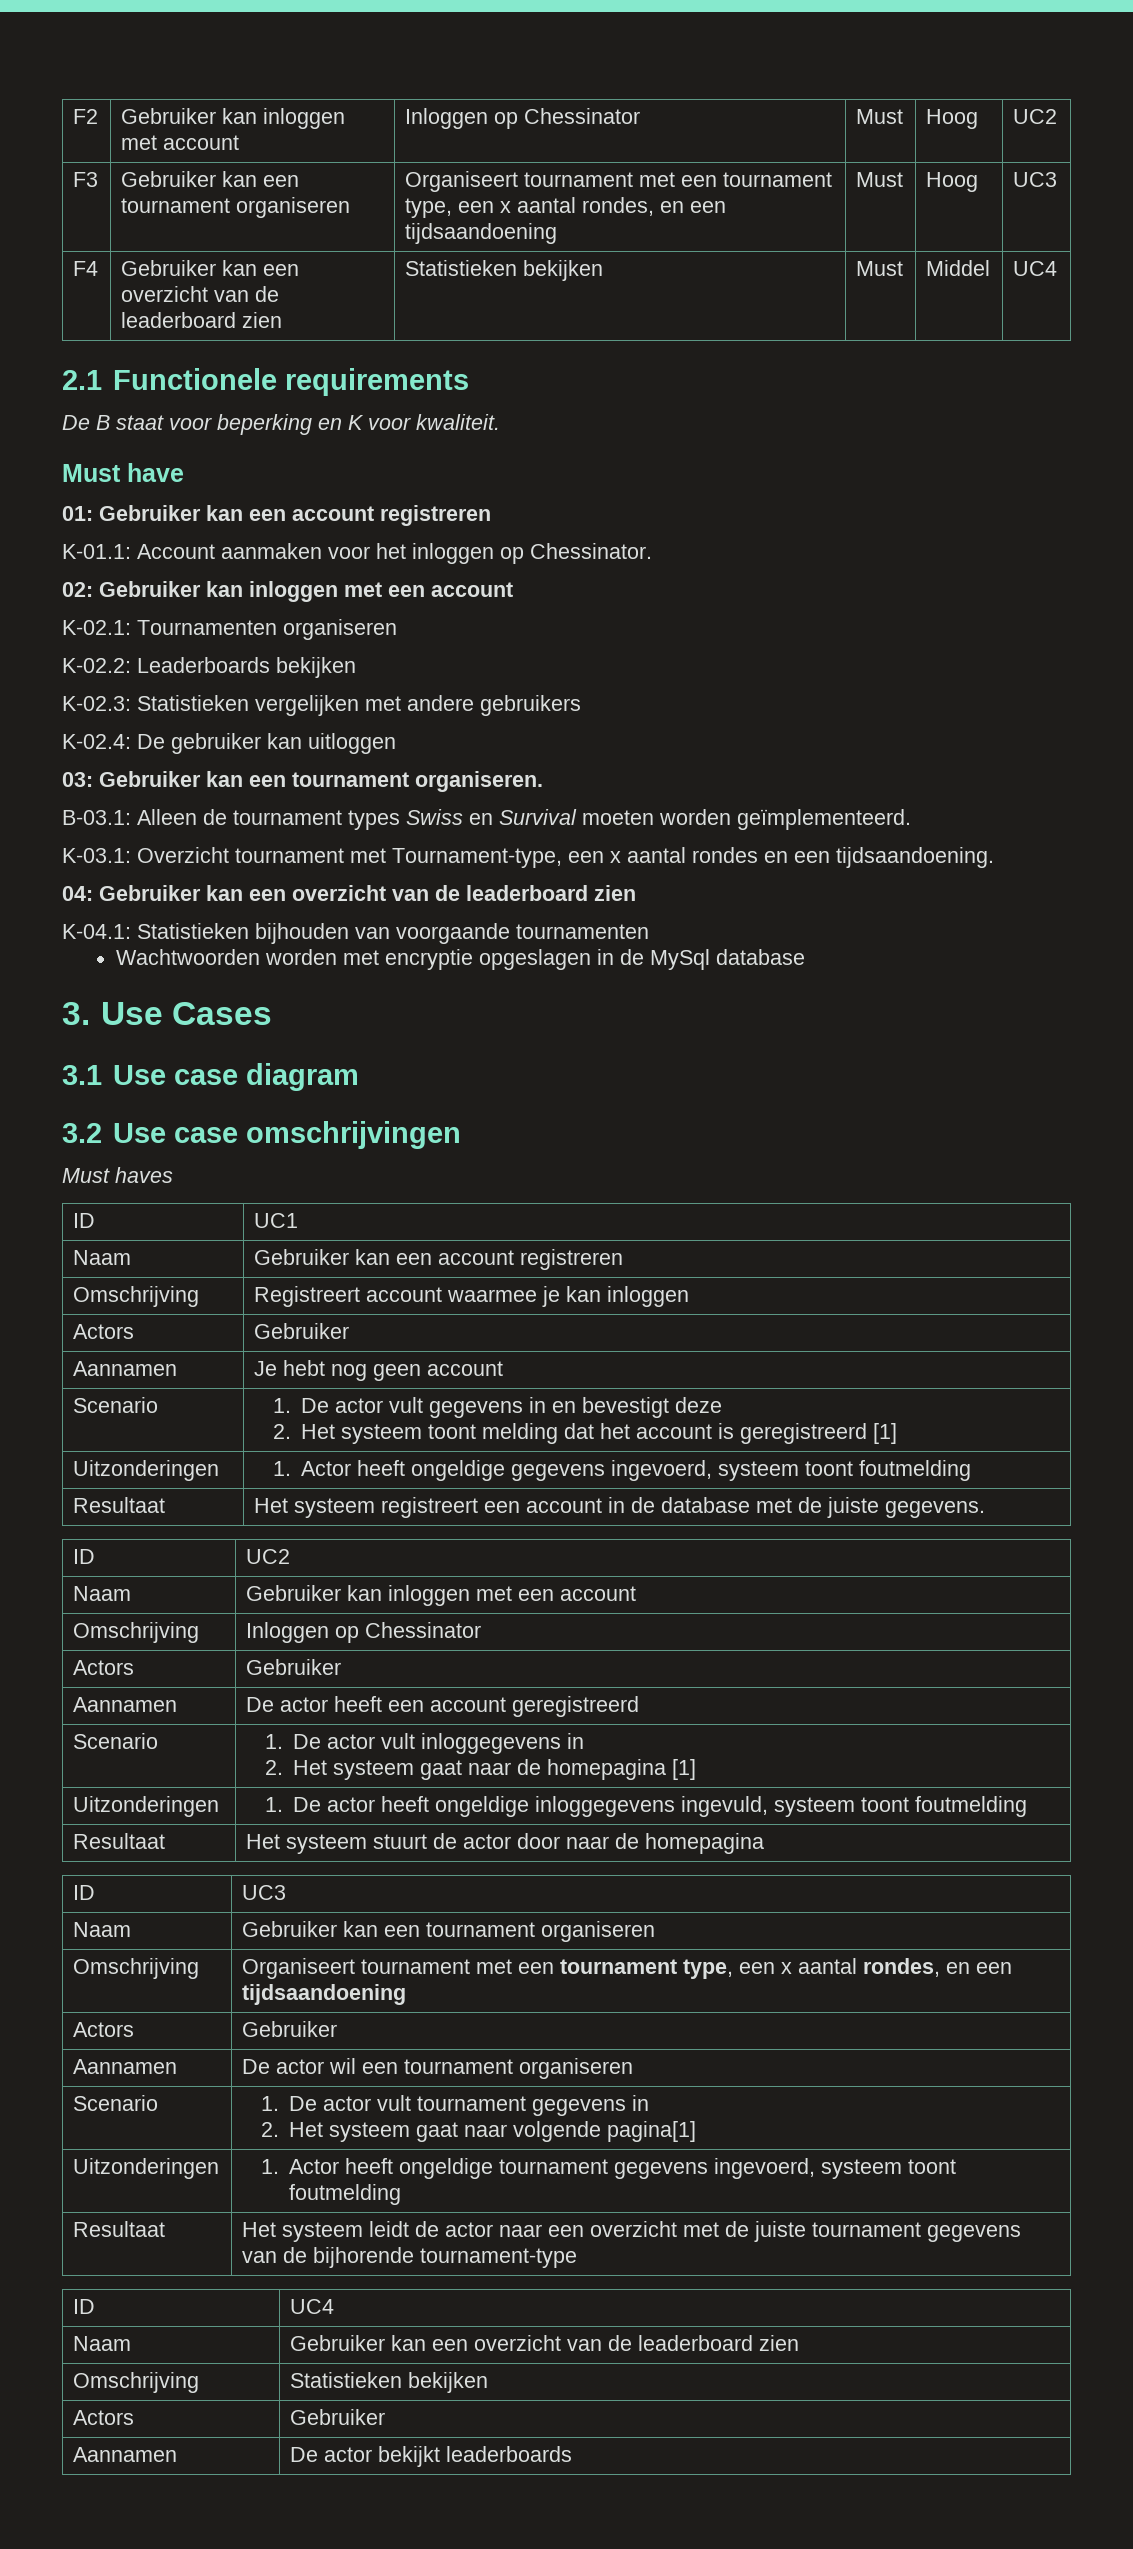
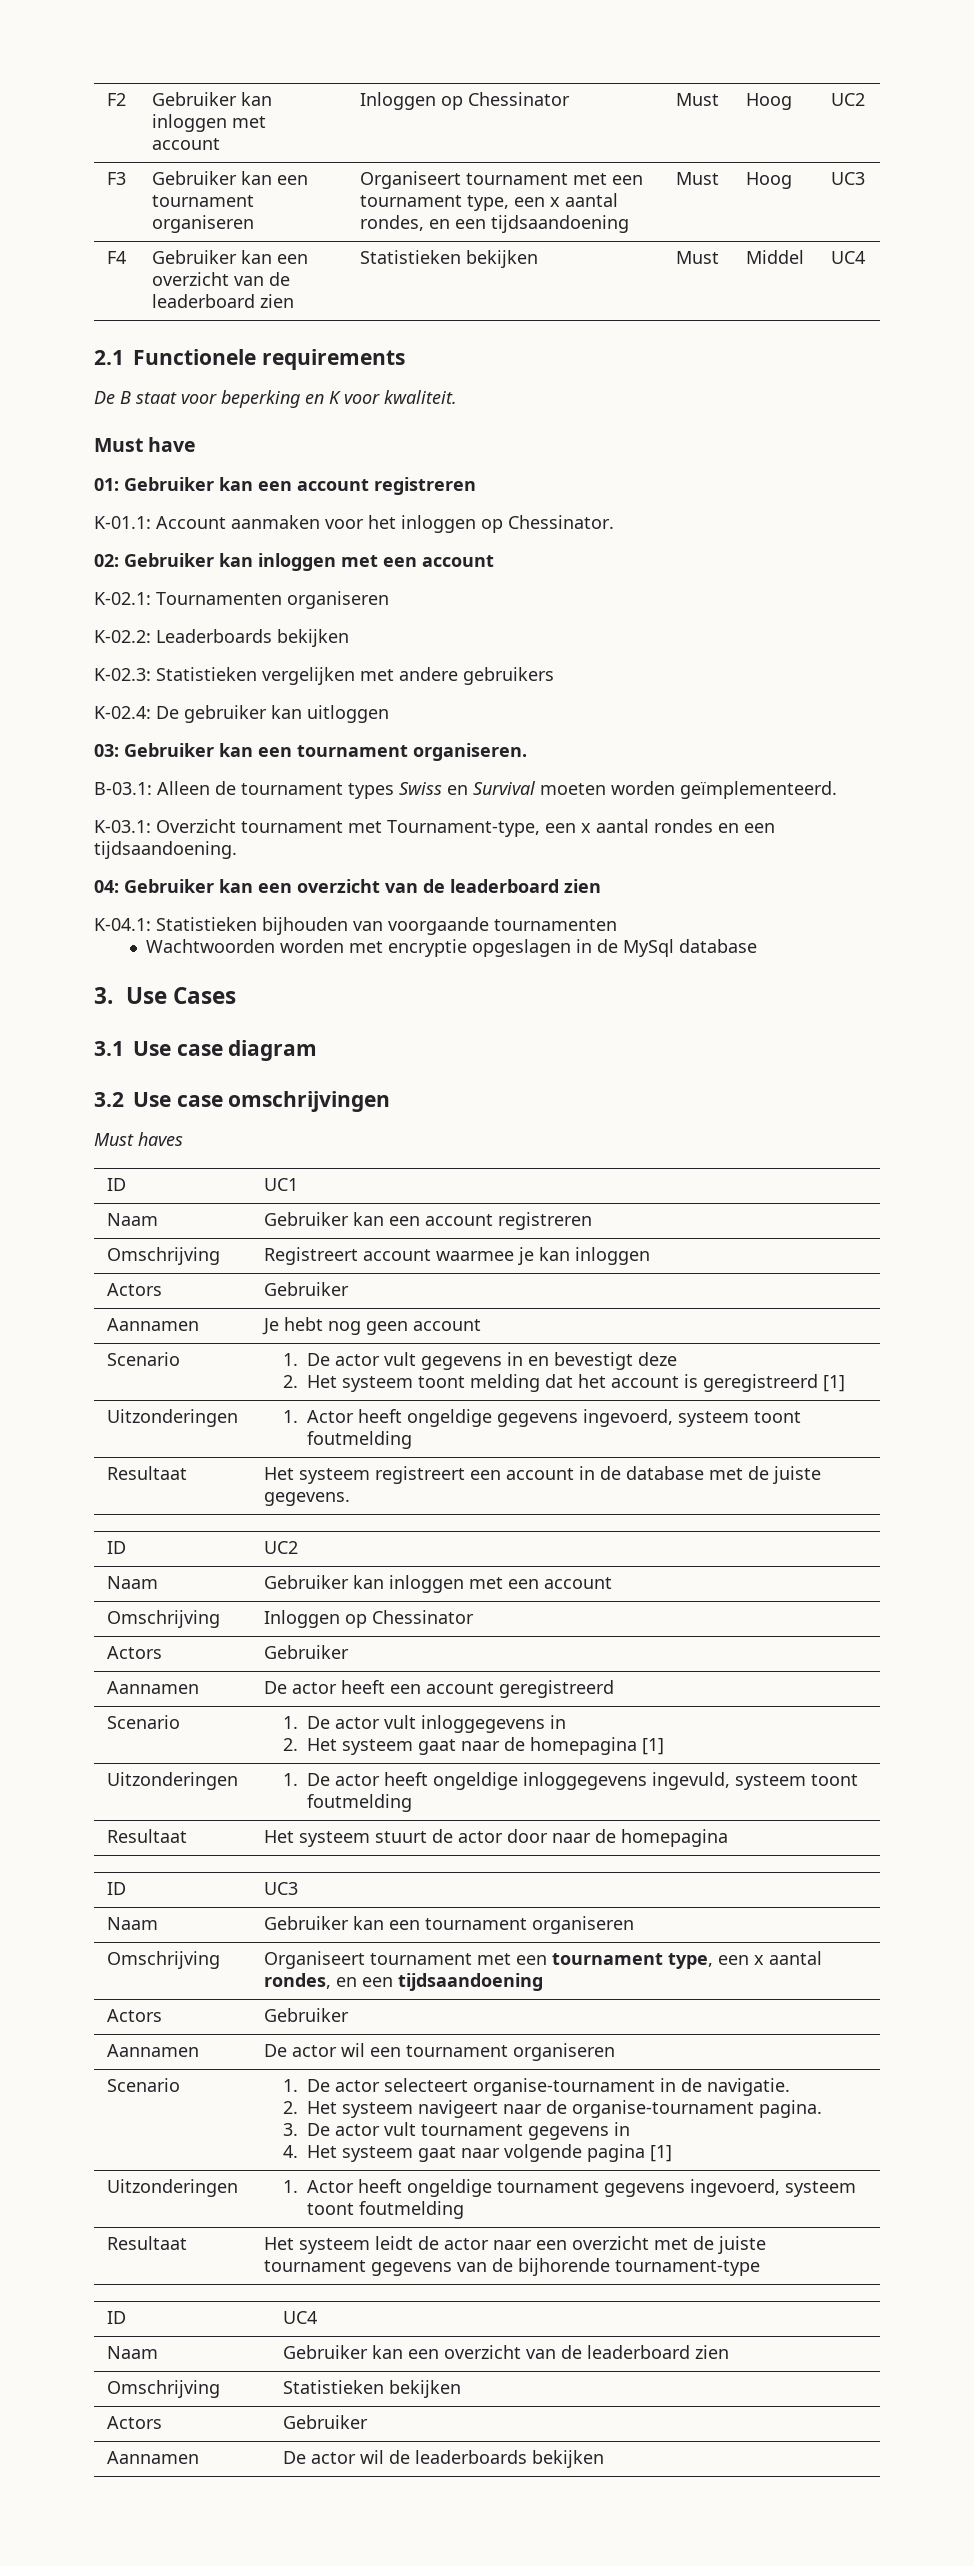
(372, 2103) none -> [384,2078,791,2096] [283,2100,823,2118] [283,2123,381,2136] selecteert organise-tournament in de navigatie. // 2. Het systeem navigeert naar de organise-tournament pagina. // 3. De actor
[260,2122,279,2137] 2. -> [283,2145,299,2158] 4.
[607,2121,697,2142] pagina[1] -> [587,2144,673,2162] pagina [1]
[378,2446,573,2467] bekijkt leaderboards -> [359,2450,604,2468] wil de leaderboards bekijken

